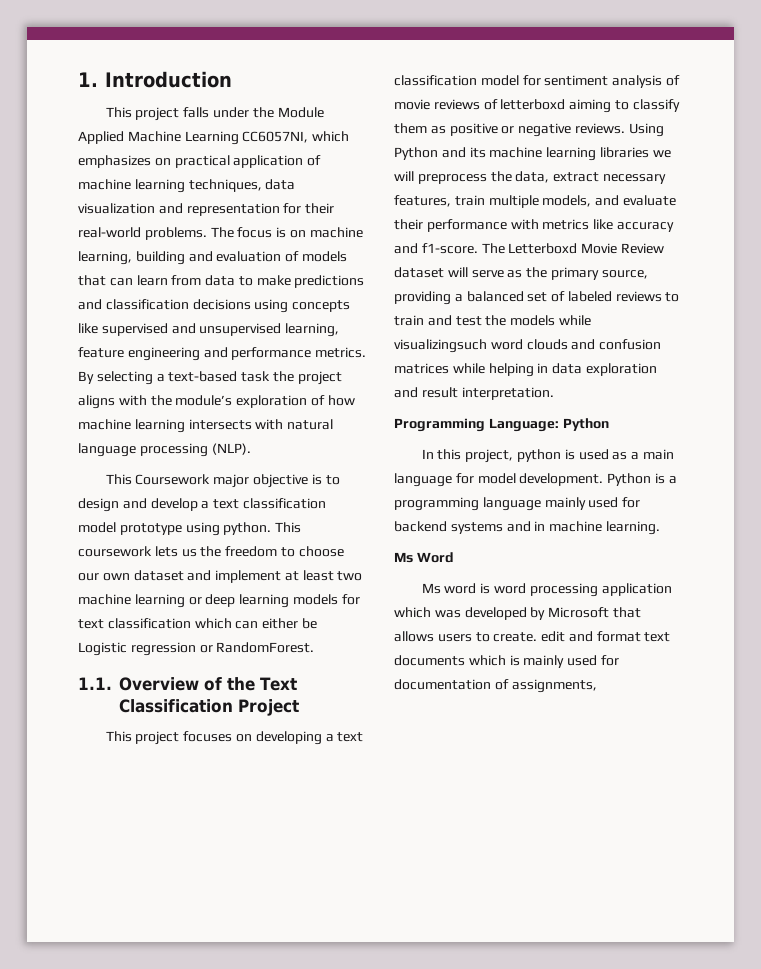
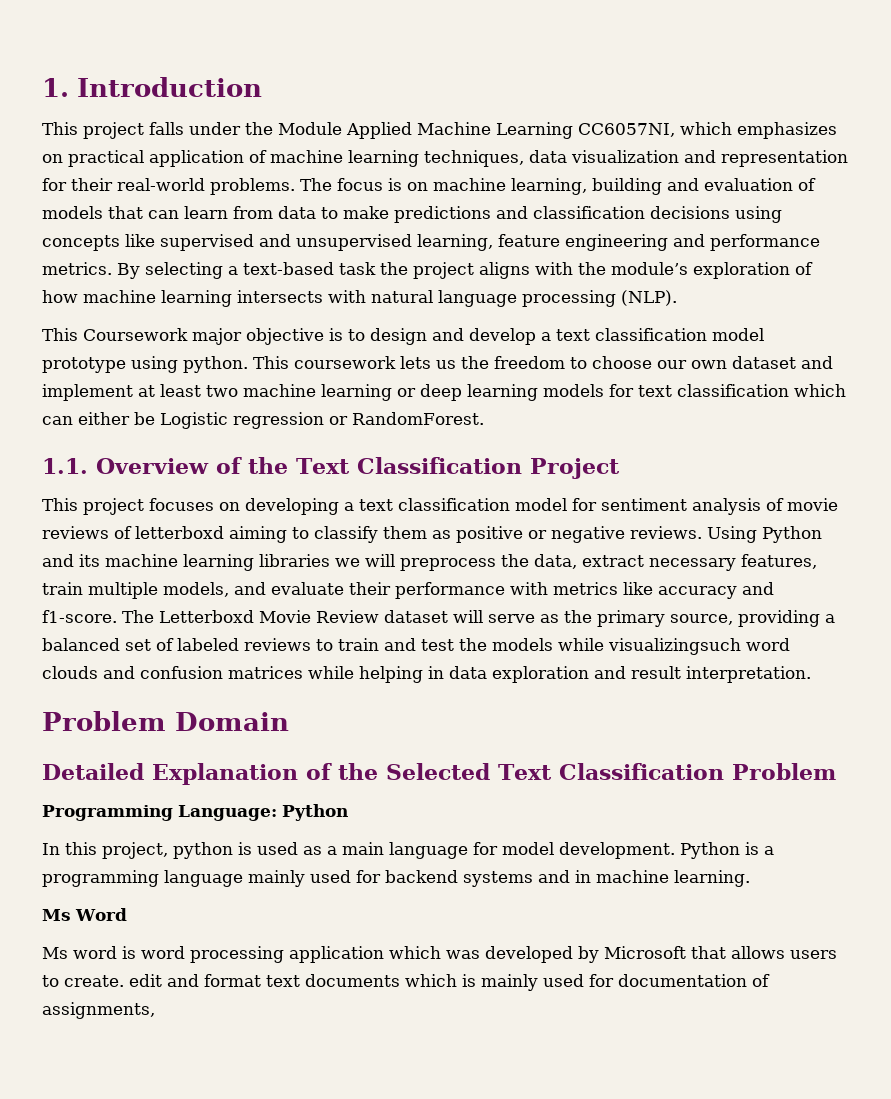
(554, 393) none -> [42,711,289,731] [42,763,836,785] // Problem Domain // Detailed Explanation of the Selected Text Classification Problem

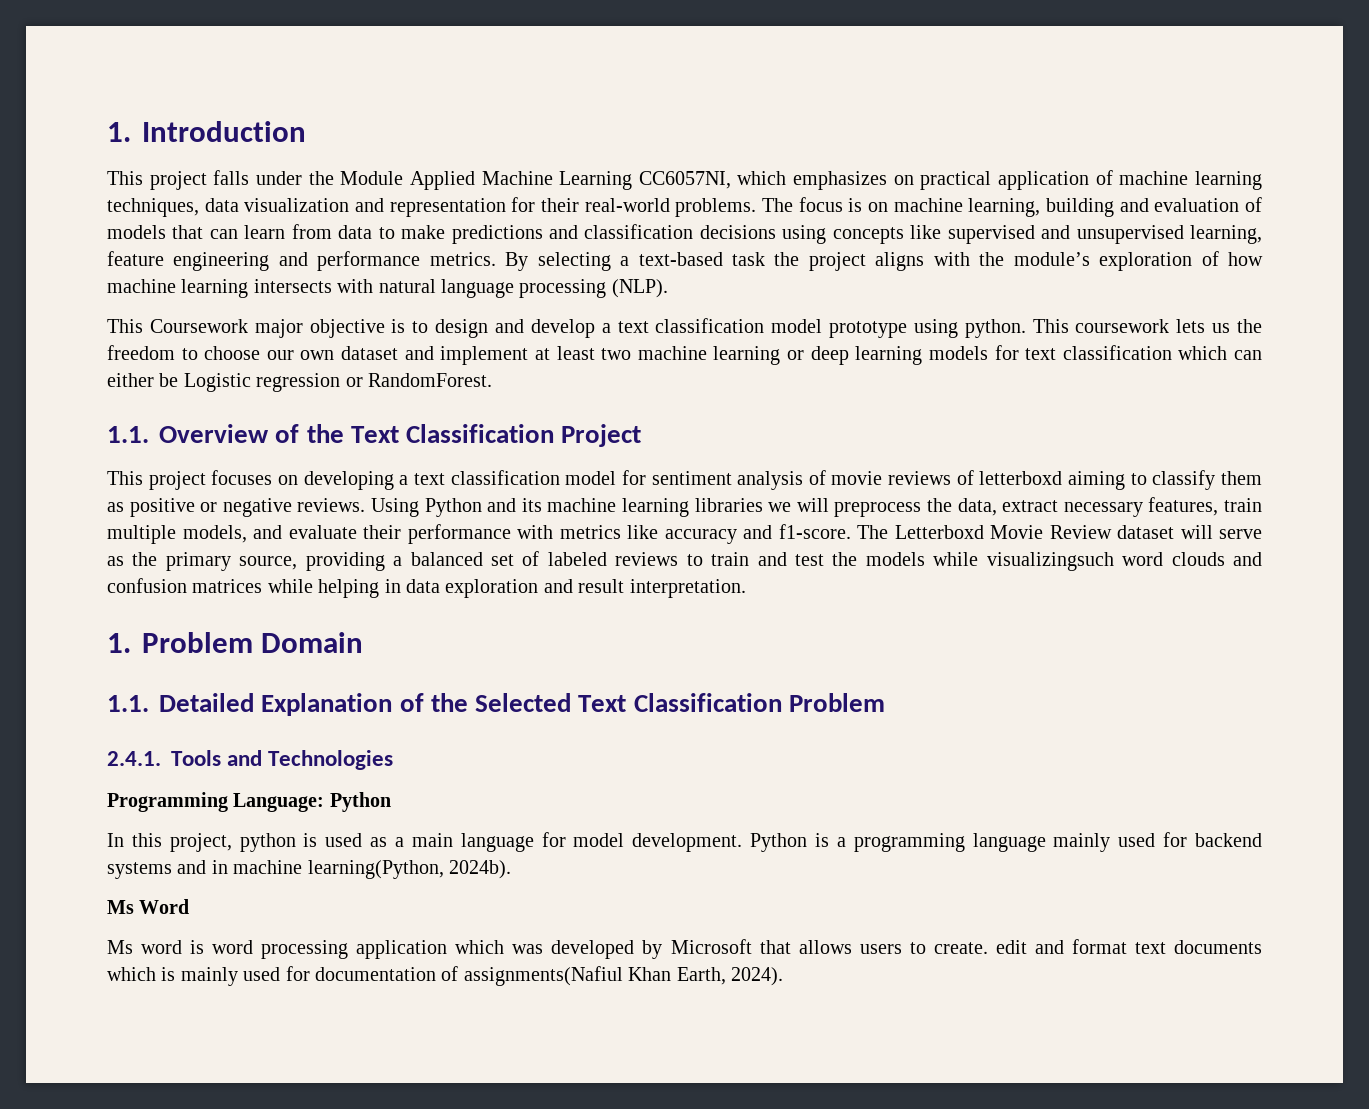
(811, 674) none -> [107,633,131,653] 1.
(289, 721) none -> [107,695,149,712] 1.1.
(836, 771) none -> [107,750,394,770] // 2.4.1. Tools and Technologies
[674,870,750,887] learning. -> [307,860,511,879] learning(Python, 2024b).
[42,1002,155,1019] assignments, -> [463,966,783,986] assignments(Nafiul Khan Earth, 2024).

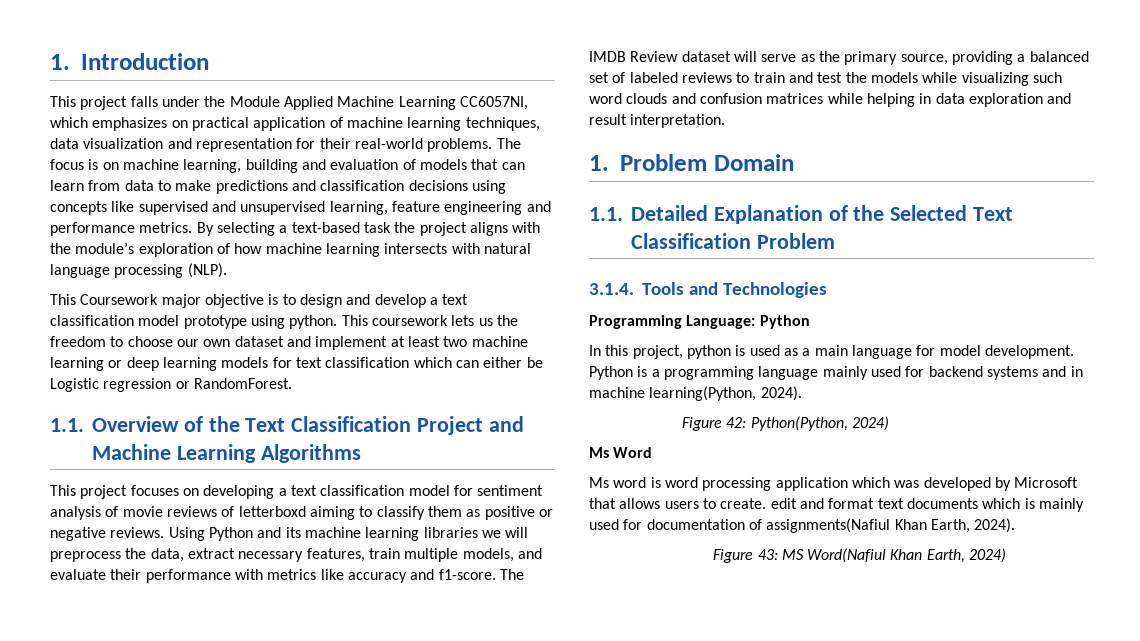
(642, 435) none -> [488,416,524,432] [92,444,361,463] and Machine Learning Algorithms
[894,525,1043,539] Letterboxd Movie -> [589,51,626,62] IMDB
[986,552,1114,571] visualizingsuch -> [961,72,1062,86] visualizing such
[107,751,161,766] 2.4.1. -> [589,283,634,295] 3.1.4.
[449,860,511,879] 2024b). -> [760,386,802,401] [682,416,890,431] 2024). // Figure 42: Python(Python, 2024)
(783, 976) none -> [713,548,1007,563] // Figure 43: MS Word(Nafiul Khan Earth, 2024)

